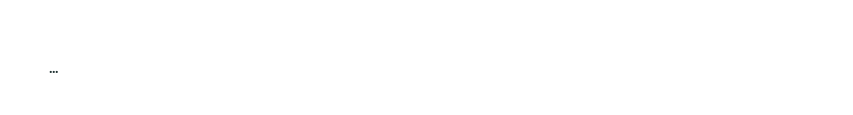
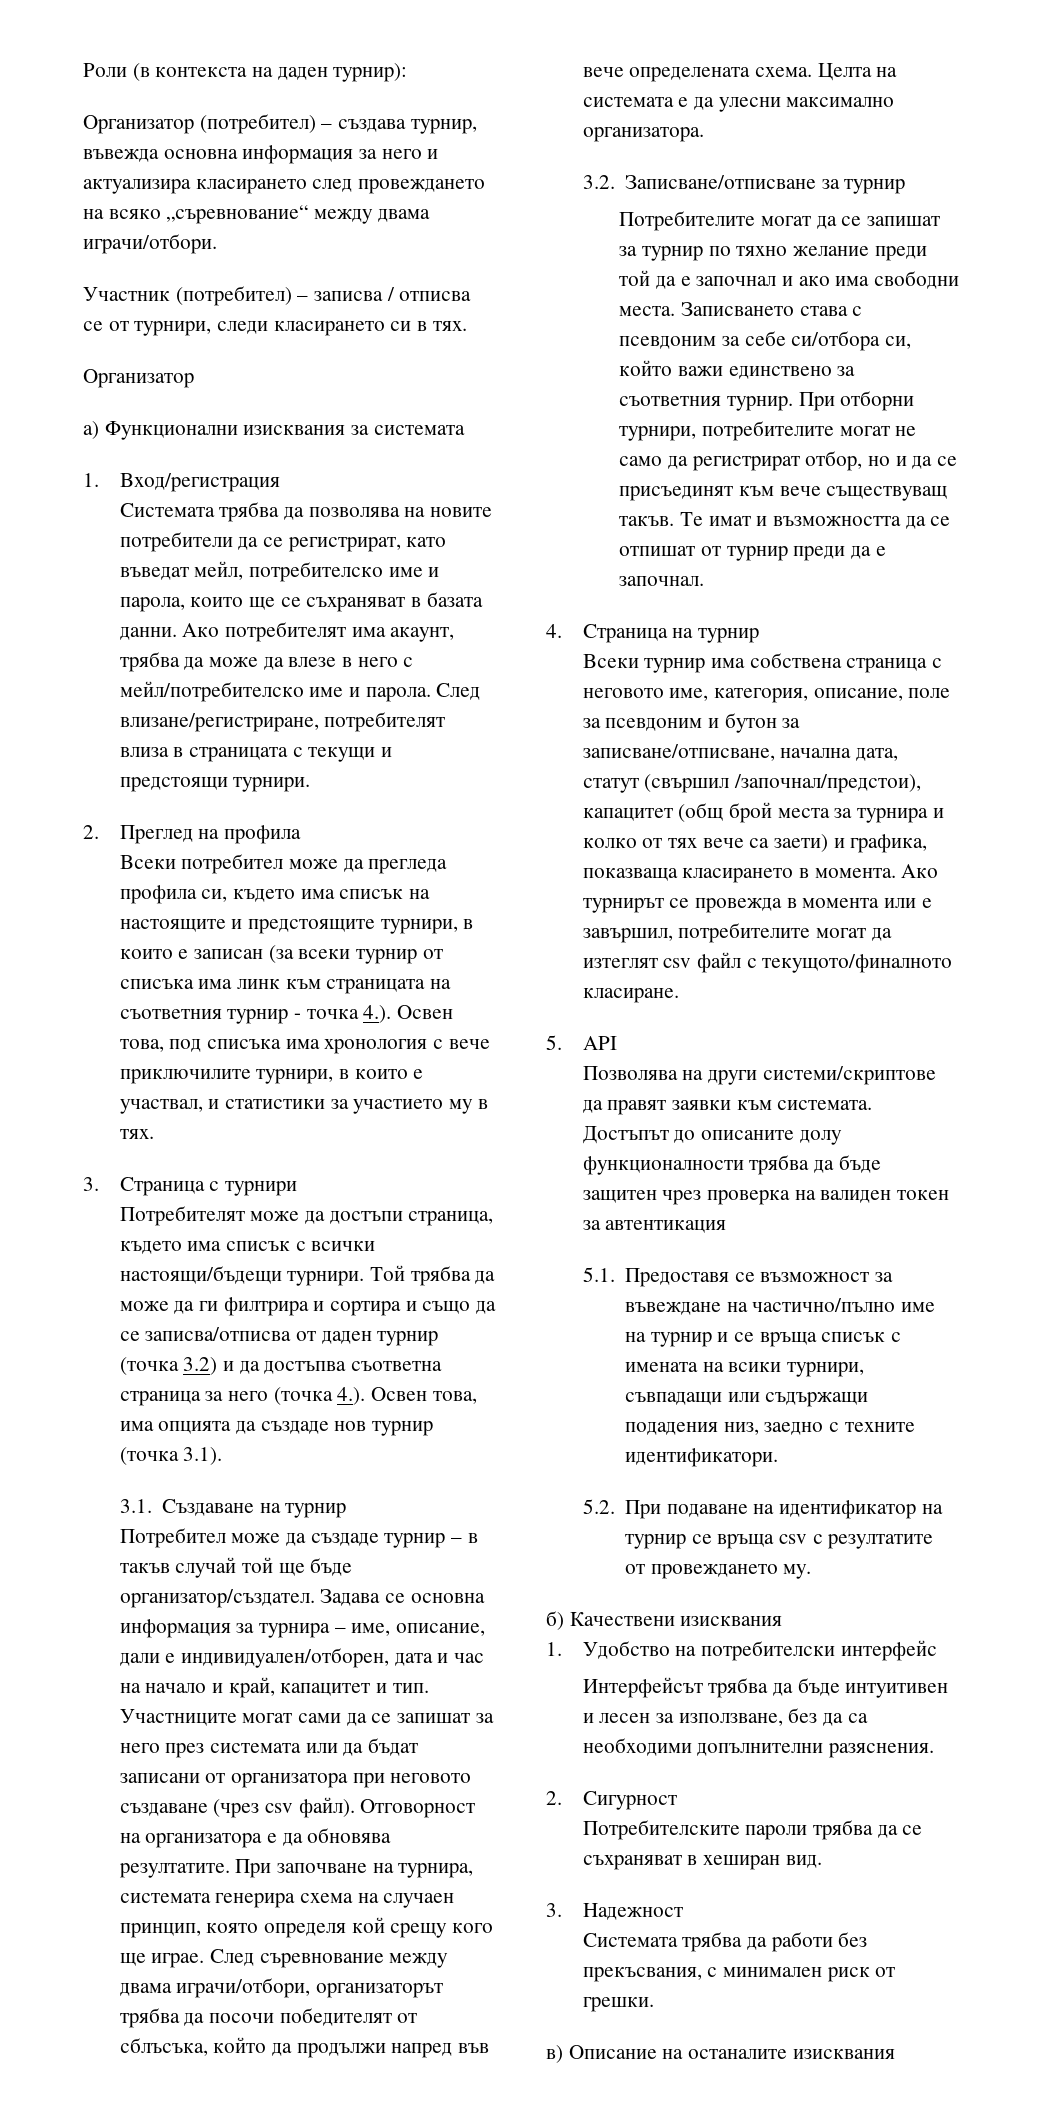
[49,70,58,73] ... -> [83,63,408,82] [83,114,477,134] [83,145,439,164] [83,179,486,194] [83,205,430,224] [83,234,217,254] [83,286,472,306] [83,321,467,336] [83,369,194,388] [83,421,465,440] [83,473,280,492] [119,502,492,522] [119,532,447,552] [119,561,440,582] [119,592,483,612] [119,622,455,642] [119,652,414,672] [119,681,481,702] [119,712,446,732] [119,747,392,762] [119,777,311,792] [83,825,301,844] [119,854,448,874] [119,885,430,904] [119,919,474,934] [119,945,443,964] [119,979,451,994] [119,1005,453,1024] [119,1039,490,1054] [119,1069,424,1084] [119,1099,488,1114] [119,1129,154,1139] [83,1177,297,1196] [119,1206,494,1226] [119,1241,376,1254] [119,1265,496,1286] [119,1297,496,1316] [119,1327,439,1346] [119,1357,442,1375] [119,1387,477,1406] [119,1421,433,1436] [119,1447,223,1465] [119,1499,347,1518] [119,1528,478,1548] [119,1557,353,1578] [119,1589,485,1608] [119,1619,485,1638] [119,1648,484,1668] [119,1677,429,1698] [119,1709,494,1726] [119,1738,418,1758] [119,1773,472,1788] [119,1797,476,1818] [119,1828,392,1848] [118,1859,474,1878] [119,1893,455,1908] [119,1917,493,1938] [119,1949,449,1968] [119,1978,443,1998] [119,2008,418,2028] [119,2037,489,2058] [582,63,898,82] [582,97,895,112] [582,127,704,142] [582,175,906,194] [619,211,940,231] [619,246,927,261] [619,270,959,289] [619,302,863,316] [619,331,911,351] [619,360,856,379] [619,391,915,411] [619,421,917,441] [619,451,957,471] [619,486,948,501] [619,512,951,529] [619,546,886,561] [619,576,705,586] [546,624,759,643] [582,653,942,673] [582,688,951,703] [582,713,801,733] [582,744,898,761] [582,774,921,793] [582,802,944,823] [582,834,928,853] [582,864,939,883] [582,898,932,913] [582,923,892,943] [582,952,953,973] [582,988,679,1003] [546,1035,617,1050] [582,1066,936,1085] [582,1100,873,1115] [582,1126,842,1145] [582,1155,881,1175] [582,1190,949,1205] [582,1220,727,1233] [582,1267,894,1287] [625,1298,936,1315] [625,1332,902,1347] [625,1362,865,1377] [625,1392,869,1407] [625,1422,915,1435] [625,1448,779,1467] [582,1499,943,1519] [625,1534,934,1549] [625,1564,812,1579] [546,1611,783,1630] [546,1640,937,1661] [582,1677,949,1698] [582,1708,868,1726] [582,1738,934,1758] [546,1791,677,1810] [582,1820,923,1840] [582,1855,822,1870] [546,1903,683,1920] [582,1932,868,1952] [582,1967,896,1982] [582,1997,654,2012] [546,2045,895,2063] Роли (в контекста на даден турнир): // Организатор (потребител) – създава турнир, въвежда основна информация за него и актуализира класирането след провеждането на всяко „съревнование“ между двама играчи/отбори. // Участник (потребител) – записва / отписва се от турнири, следи класирането си в тях. // Организатор // а) Функционални изисквания за системата // 1. Вход/регистрация // Системата трябва да позволява на новите потребители да се регистрират, като въведат мейл, потребителско име и парола, които ще се съхраняват в базата данни. Ако потребителят има акаунт, трябва да може да влезе в него с мейл/потребителско име и парола. След влизане/регистриране, потребителят влиза в страницата с текущи и предстоящи турнири. // 2. Преглед на профила // Всеки потребител може да прегледа профила си, където има списък на настоящите и предстоящите турнири, в които е записан (за всеки турнир от списъка има линк към страницата на съответния турнир - точка 4.). Освен това, под списъка има хронология с вече приключилите турнири, в които е участвал, и статистики за участието му в тях. // 3. Страница с турнири // Потребителят може да достъпи страница, където има списък с всички настоящи/бъдещи турнири. Той трябва да може да ги филтрира и сортира и също да се записва/отписва от даден турнир (точка 3.2) и да достъпва съответна страница за него (точка 4.). Освен това, има опцията да създаде нов турнир (точка 3.1). // 3.1. Създаване на турнир // Потребител може да създаде турнир – в такъв случай той ще бъде организатор/създател. Задава се основна информация за турнира – име, описание, дали е индивидуален/отборен, дата и час на начало и край, капацитет и тип. Участниците могат сами да се запишат за него през системата или да бъдат записани от организатора при неговото създаване (чрез csv файл). Отговорност на организатора е да обновява резултатите. При започване на турнира, системата генерира схема на случаен принцип, която определя кой срещу кого ще играе. След съревнование между двама играчи/отбори, организаторът трябва да посочи победителят от сблъсъка, който да продължи напред във вече определената схема. Целта на системата е да улесни максимално организатора. // 3.2. Записване/отписване за турнир // Потребителите могат да се запишат за турнир по тяхно желание преди той да е започнал и ако има свободни места. Записването става с псевдоним за себе си/отбора си, който важи единствено за съответния турнир. При отборни турнири, потребителите могат не само да регистрират отбор, но и да се присъединят към вече съществуващ такъв. Те имат и възможността да се отпишат от турнир преди да е започнал. // 4. Страница на турнир // Всеки турнир има собствена страница с неговото име, категория, описание, поле за псевдоним и бутон за записване/отписване, начална дата, статут (свършил /започнал/предстои), капацитет (общ брой места за турнира и колко от тях вече са заети) и графика, показваща класирането в момента. Ако турнирът се провежда в момента или е завършил, потребителите могат да изтеглят csv файл с текущото/финалното класиране. // 5. API // Позволява на други системи/скриптове да правят заявки към системата. Достъпът до описаните долу функционалности трябва да бъде защитен чрез проверка на валиден токен за автентикация // 5.1. Предоставя се възможност за въвеждане на частично/пълно име на турнир и се връща списък с имената на всики турнири, съвпадащи или съдържащи подадения низ, заедно с техните идентификатори. // 5.2. При подаване на идентификатор на турнир се връща csv с резултатите от провеждането му. // б) Качествени изисквания // 1. Удобство на потребителски интерфейс // Интерфейсът трябва да бъде интуитивен и лесен за използване, без да са необходими допълнителни разяснения. // 2. Сигурност // Потребителските пароли трябва да се съхраняват в хеширан вид. // 3. Надежност // Системата трябва да работи без прекъсвания, с минимален риск от грешки. // в) Описание на останалите изисквания

